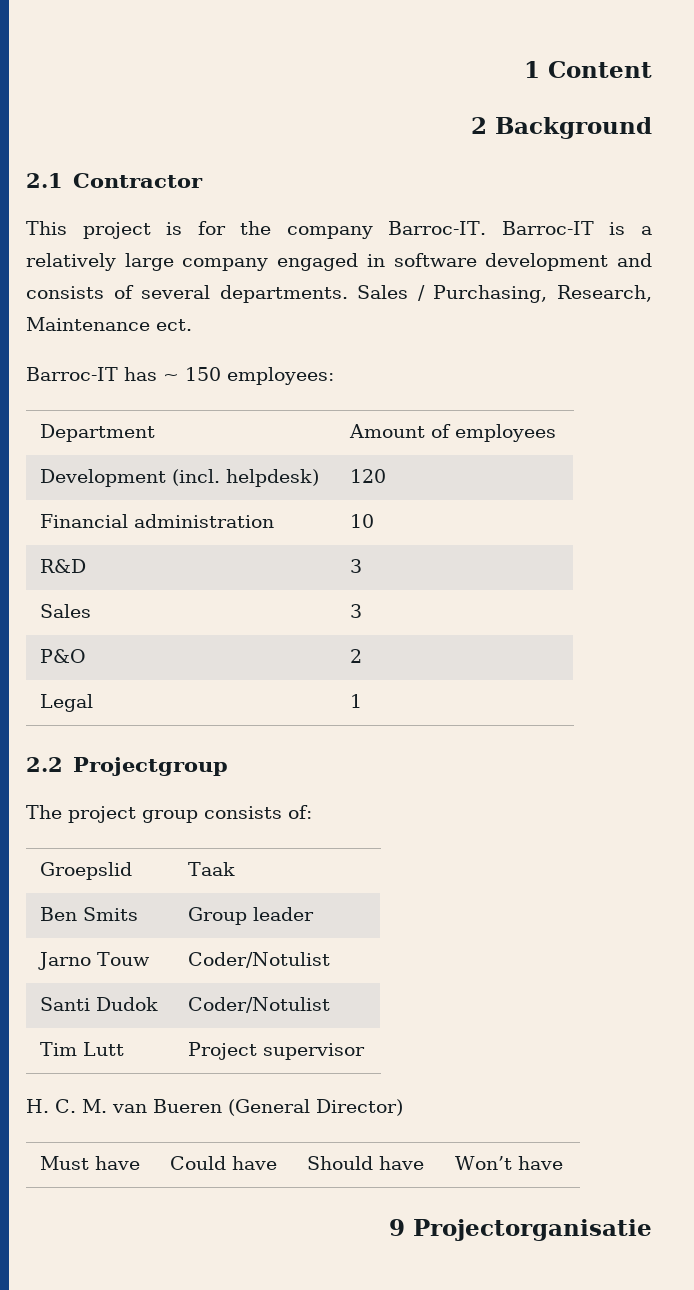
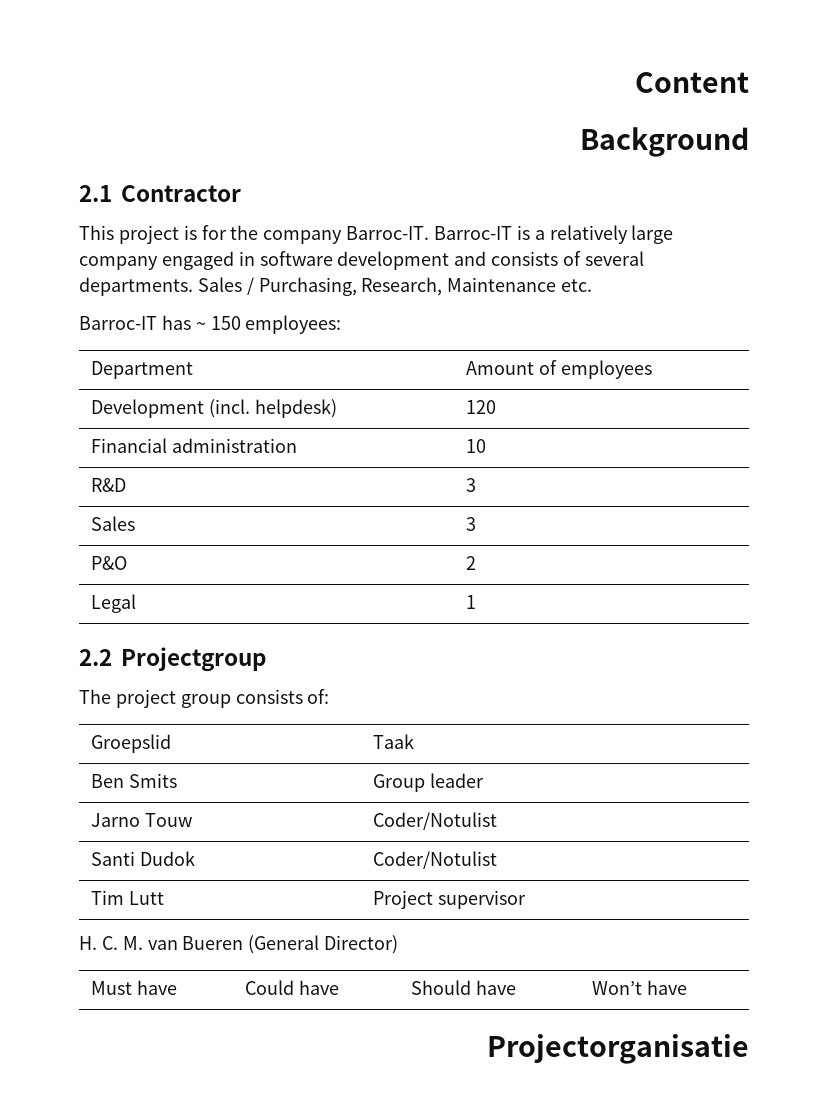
[524,61,540,78] 1 -> (635, 82) none
[471,117,487,134] 2 -> (749, 82) none
[156,319,192,331] ect. -> [561,279,593,292] etc.
[389,1219,405,1236] 9 -> (687, 987) none

